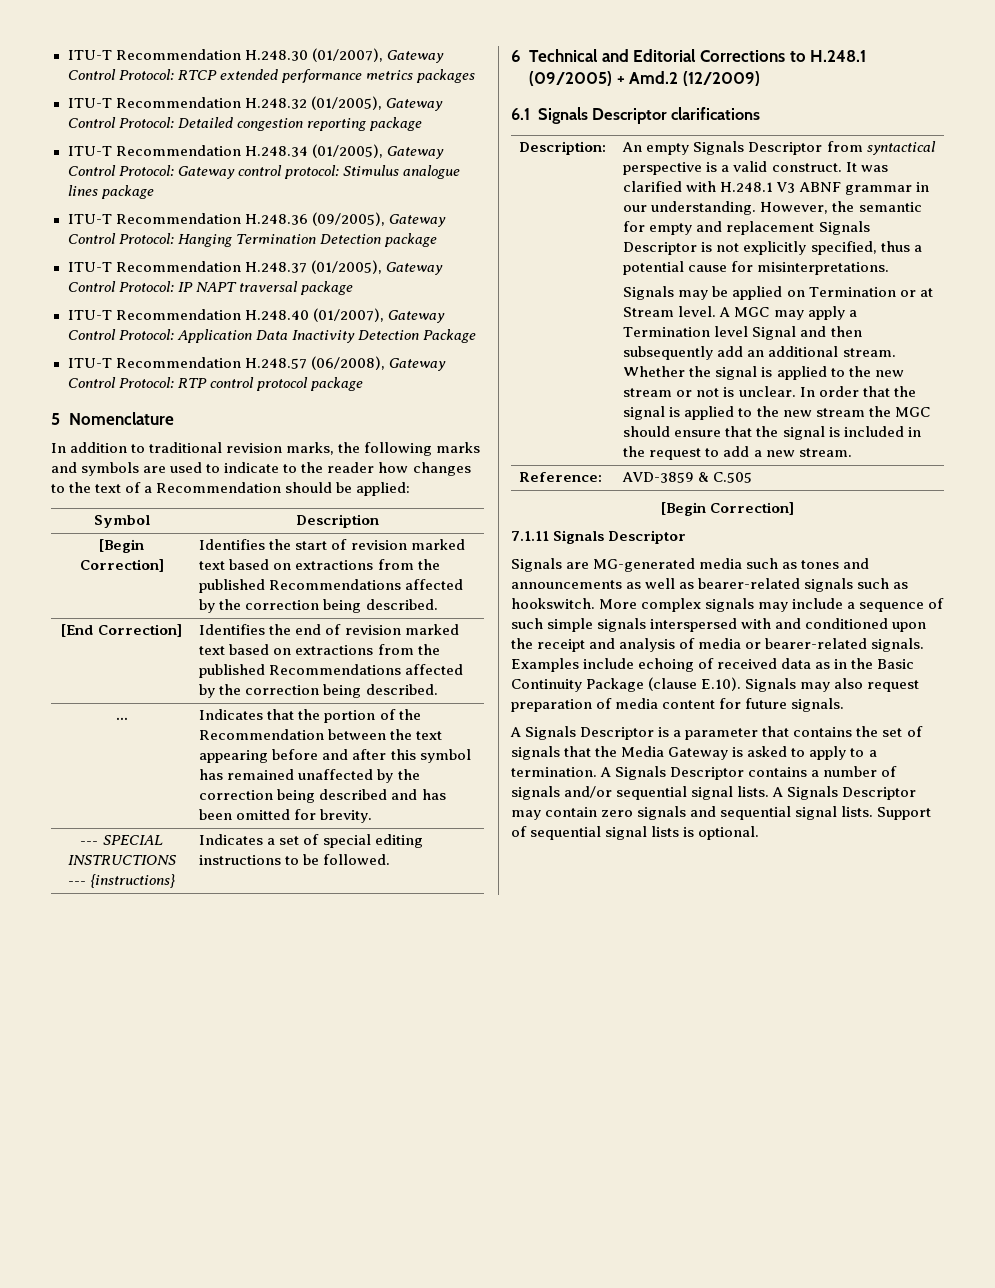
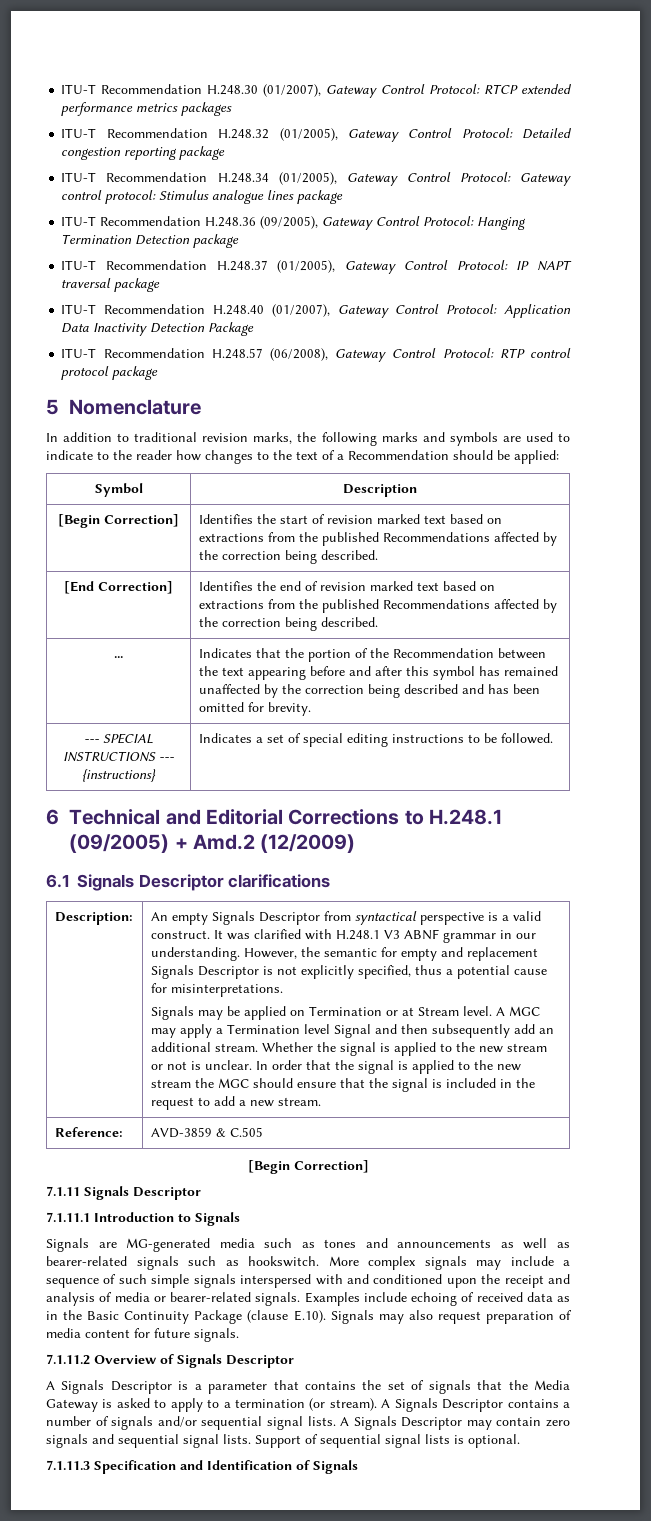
(687, 537) none -> [46,1212,240,1226] // 7.1.11.1 Introduction to Signals
(845, 705) none -> [46,1354,294,1368] // 7.1.11.2 Overview of Signals Descriptor
[511,767,597,777] termination. -> [234,1398,377,1411] termination (or stream).
(760, 833) none -> [46,1460,358,1474] // 7.1.11.3 Specification and Identification of Signals

